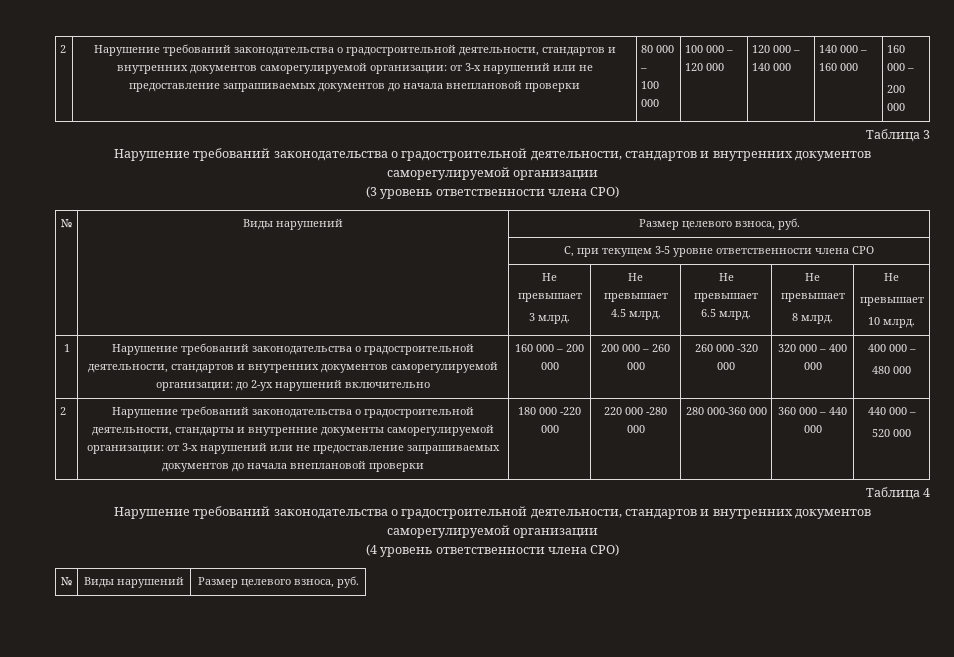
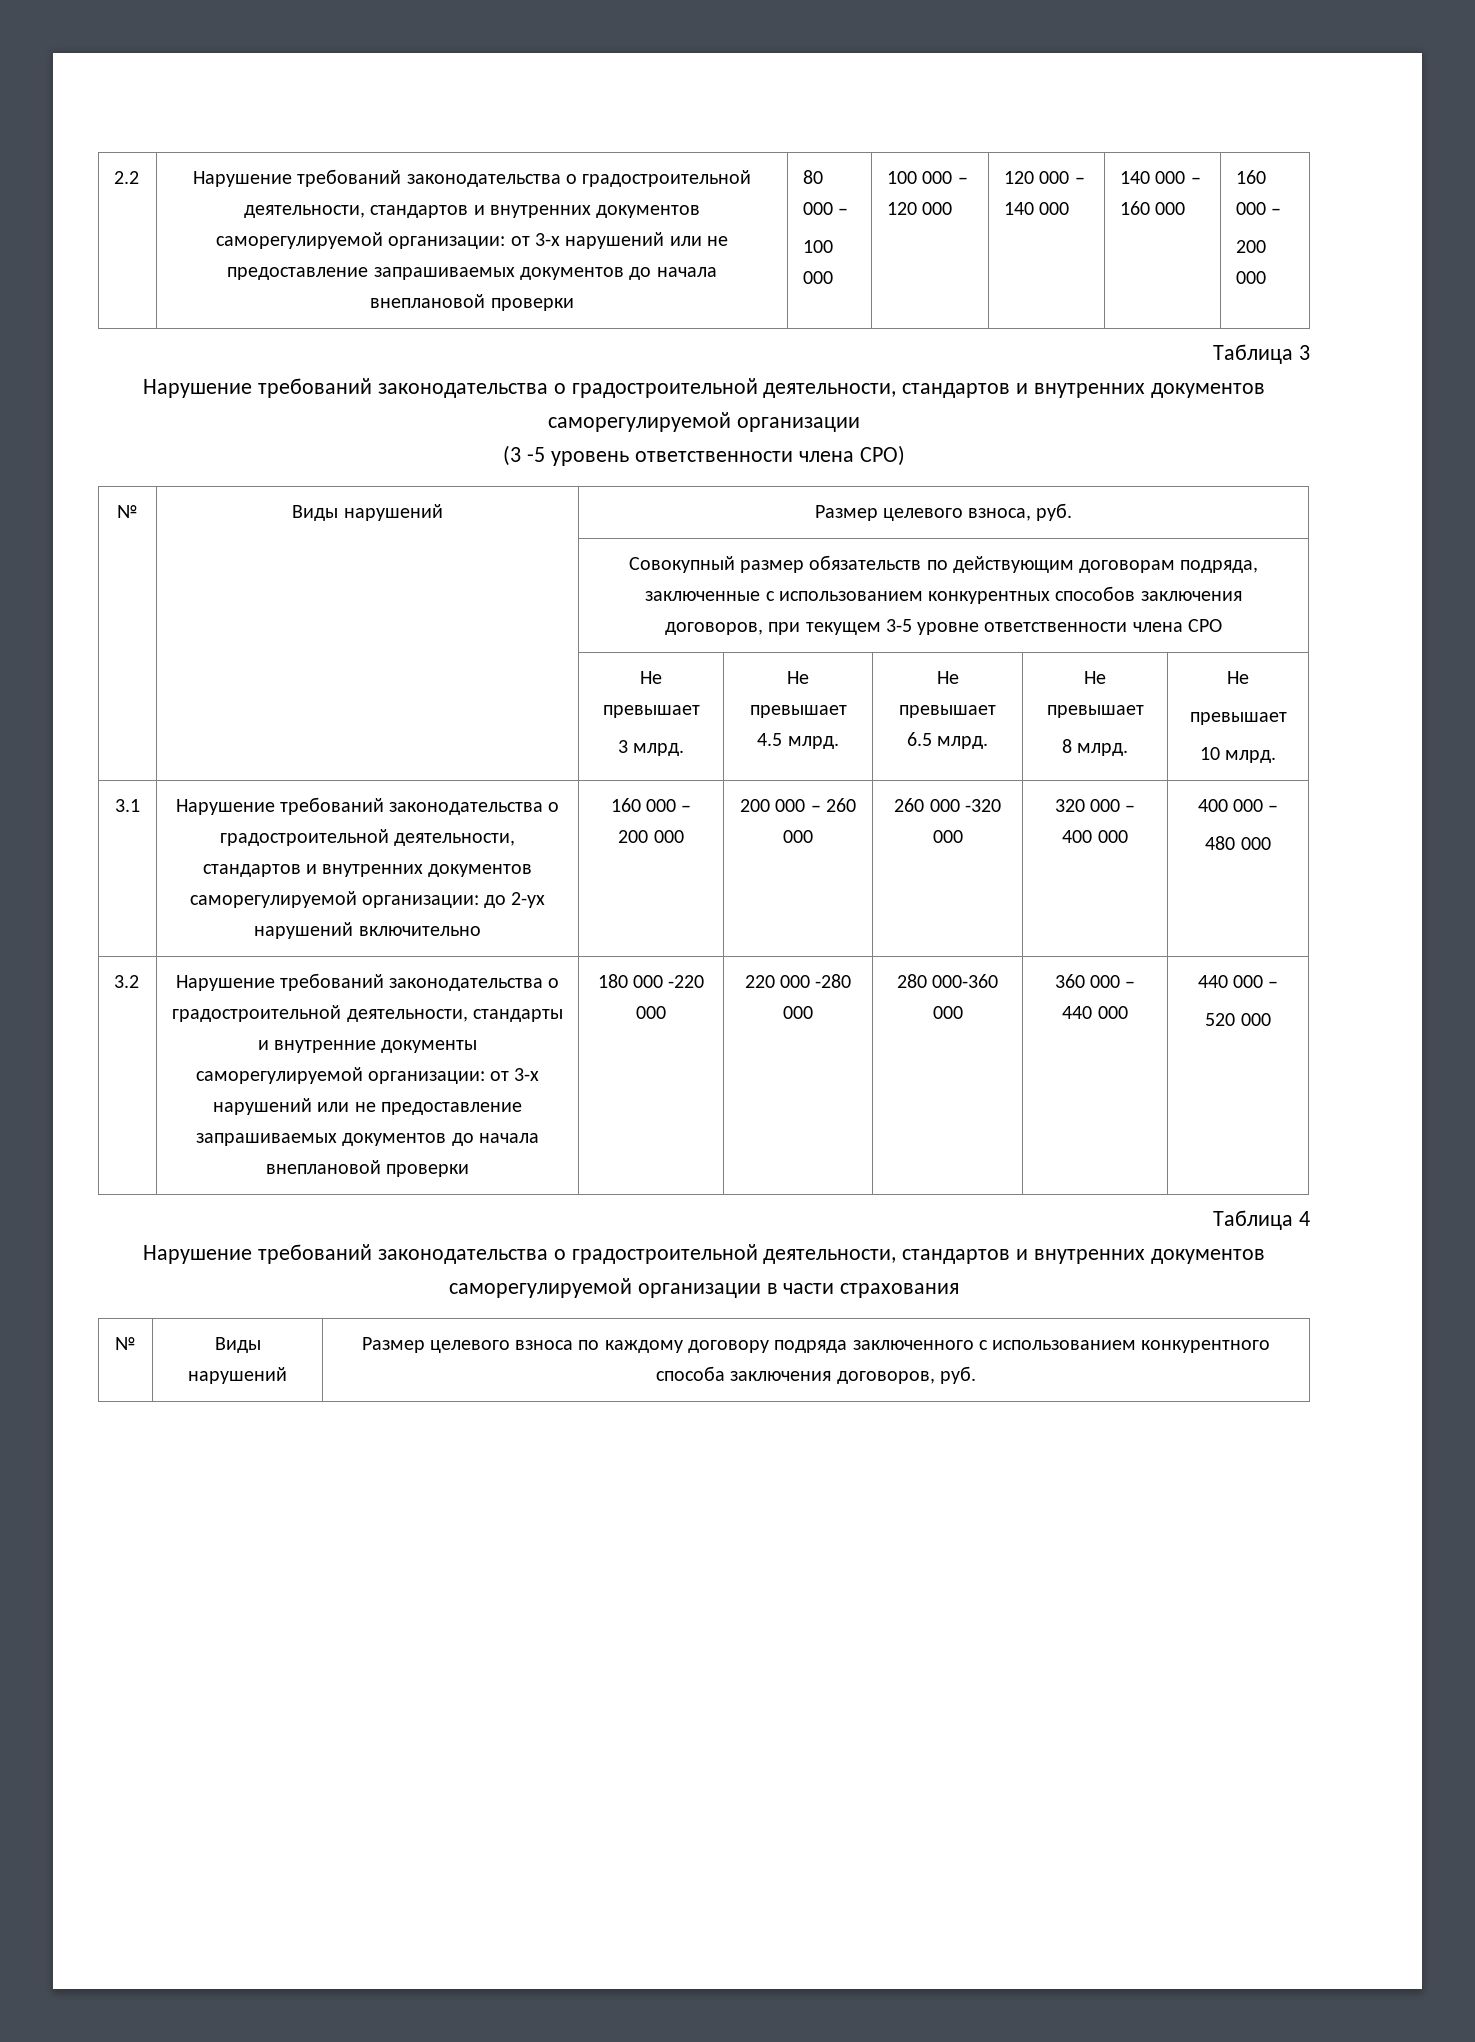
[60,45,67,53] 2 -> [114,171,140,184] 2.2
(377, 192) none -> [527,447,546,462] -5
[564,246,574,257] С, -> [628,555,1259,573] [645,586,1242,604] [665,622,764,635] Совокупный размер обязательств по действующим договорам подряда, заключенные с использованием конкурентных способов заключения договоров,
[63,344,70,352] 1 -> [115,799,140,812] 3.1
[60,407,67,415] 2 -> [114,975,140,988] 3.2
[365,544,620,557] [61,577,72,586] [84,577,184,588] [197,577,334,588] // (4 уровень ответственности члена СРО) // № | Виды нарушений | Размер целевого взноса, -> [766,1283,960,1298] [115,1337,136,1350] [214,1337,261,1353] [188,1367,287,1384] [361,1337,1271,1353] [656,1366,935,1384] в части страхования // № | Виды нарушений | Размер целевого взноса по каждому договору подряда заключенного с использованием конкурентного способа заключения договоров,

